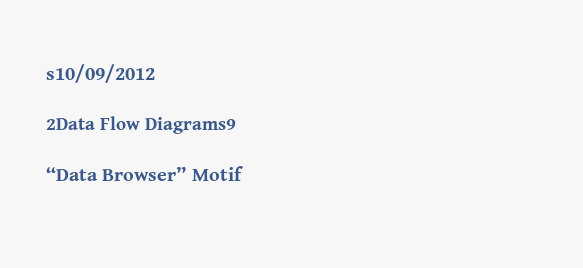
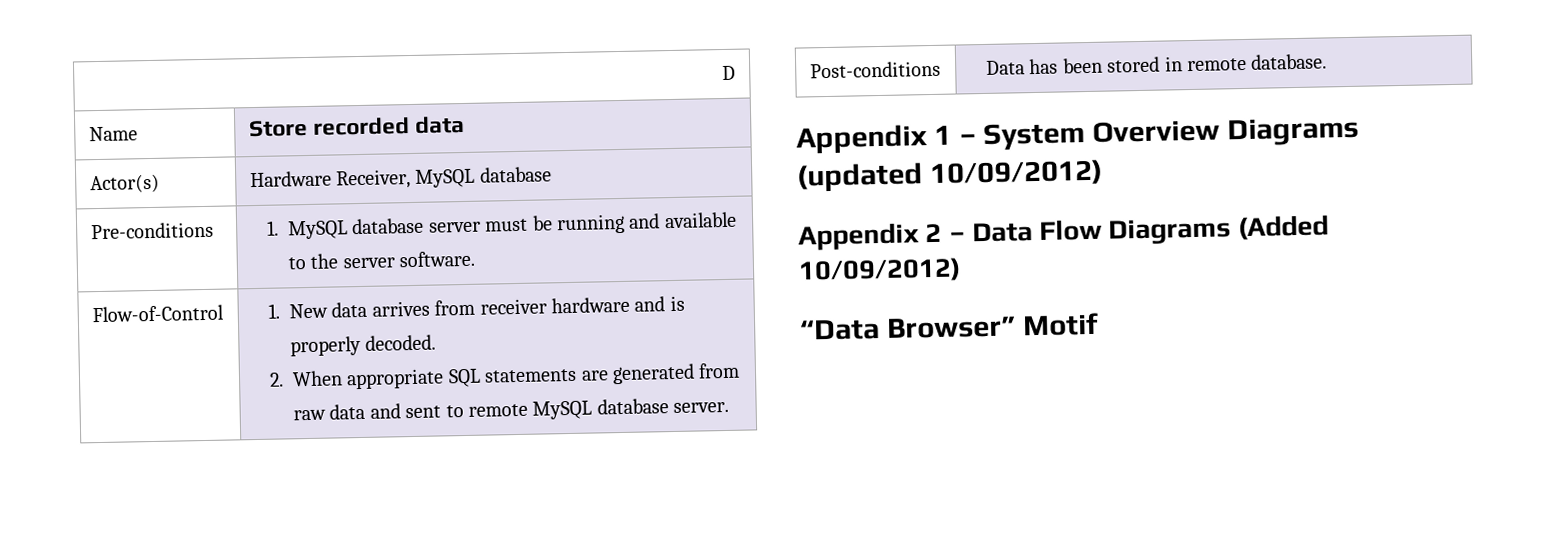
[46,64,155,83] [46,116,236,134] s10/09/2012 // 2Data Flow Diagrams9 -> [722,65,737,81] [88,126,138,142] [248,115,465,138] [89,173,160,194] [249,166,552,190] [90,221,214,240] [266,211,737,240] [287,250,476,270] [91,304,224,323] [267,295,685,319] [289,334,437,357] [268,362,741,390] [292,398,730,421] [809,60,941,79] [985,53,1328,75] [796,116,1360,155] [797,159,1103,193] [798,215,1329,251] [798,257,961,284] D // Name | Store recorded data // Actor(s) | Hardware Receiver, MySQL database // Pre-conditions | 1. MySQL database server must be running and available to the server software. // Flow-of-Control | 1. New data arrives from receiver hardware and is properly decoded. // 2. When appropriate SQL statements are generated from raw data and sent to remote MySQL database server. // Post-conditions | Data has been stored in remote database. // Appendix 1 – System Overview Diagrams (updated 10/09/2012) // Appendix 2 – Data Flow Diagrams (Added 10/09/2012)

